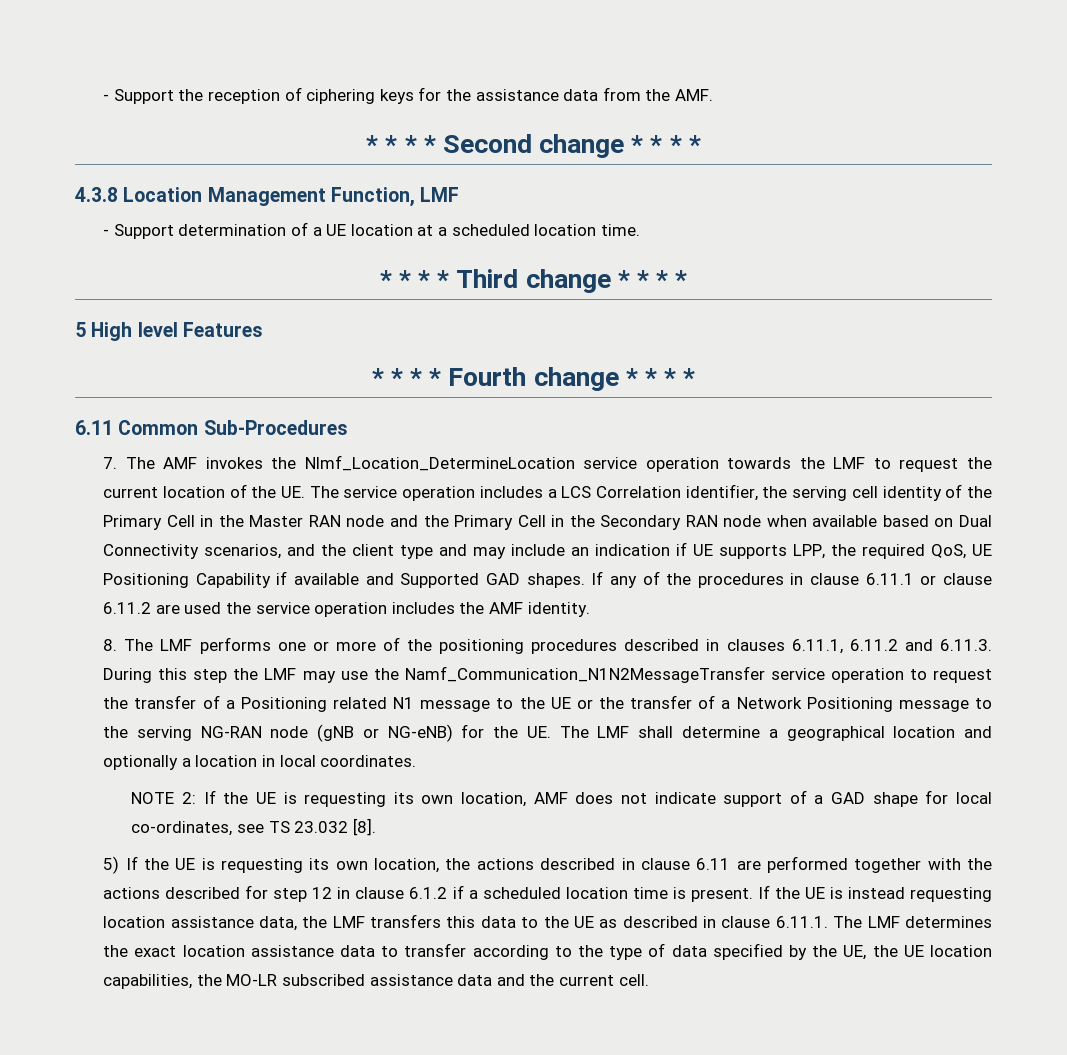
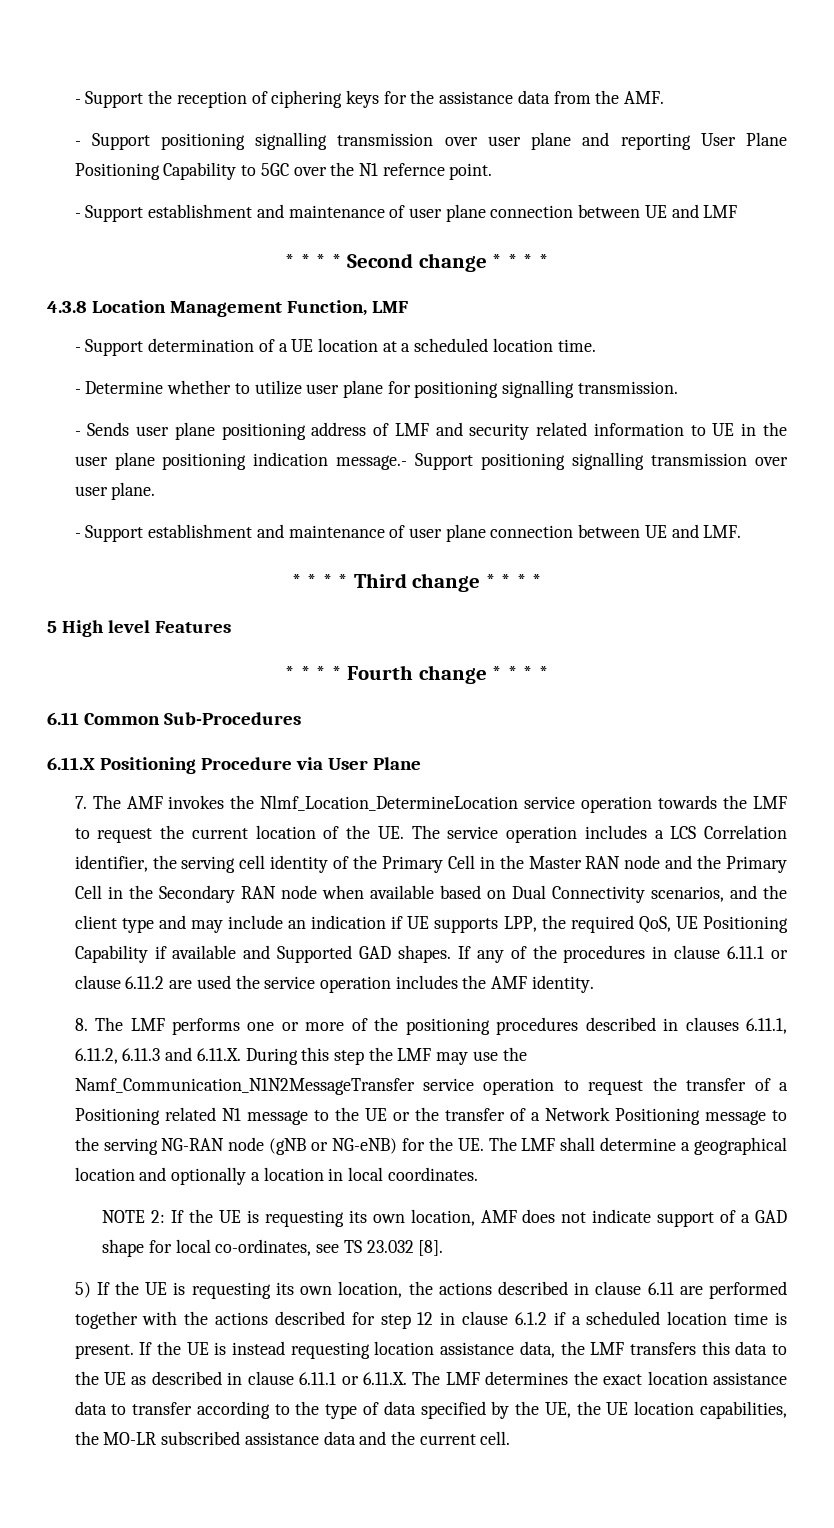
(713, 95) none -> [74,132,787,150] [74,162,493,180] [74,204,738,222] // - Support positioning signalling transmission over user plane and reporting User Plane Positioning Capability to 5GC over the N1 refernce point. // - Support establishment and maintenance of user plane connection between UE and LMF
(640, 230) none -> [74,380,678,398] [74,422,787,440] [74,452,789,470] [74,482,156,500] [74,524,742,542] // - Determine whether to utilize user plane for positioning signalling transmission. // - Sends user plane positioning address of LMF and security related information to UE in the user plane positioning indication message.- Support positioning signalling transmission over user plane. // - Support establishment and maintenance of user plane connection between UE and LMF.
(348, 427) none -> [47,757,421,774] // 6.11.X Positioning Procedure via User Plane
[849,639,992,651] 6.11.2 and 6.11.3. -> [74,1047,241,1064] 6.11.2, 6.11.3 and 6.11.X.
[775,916,828,928] 6.11.1. -> [299,1372,408,1385] 6.11.1 or 6.11.X.

